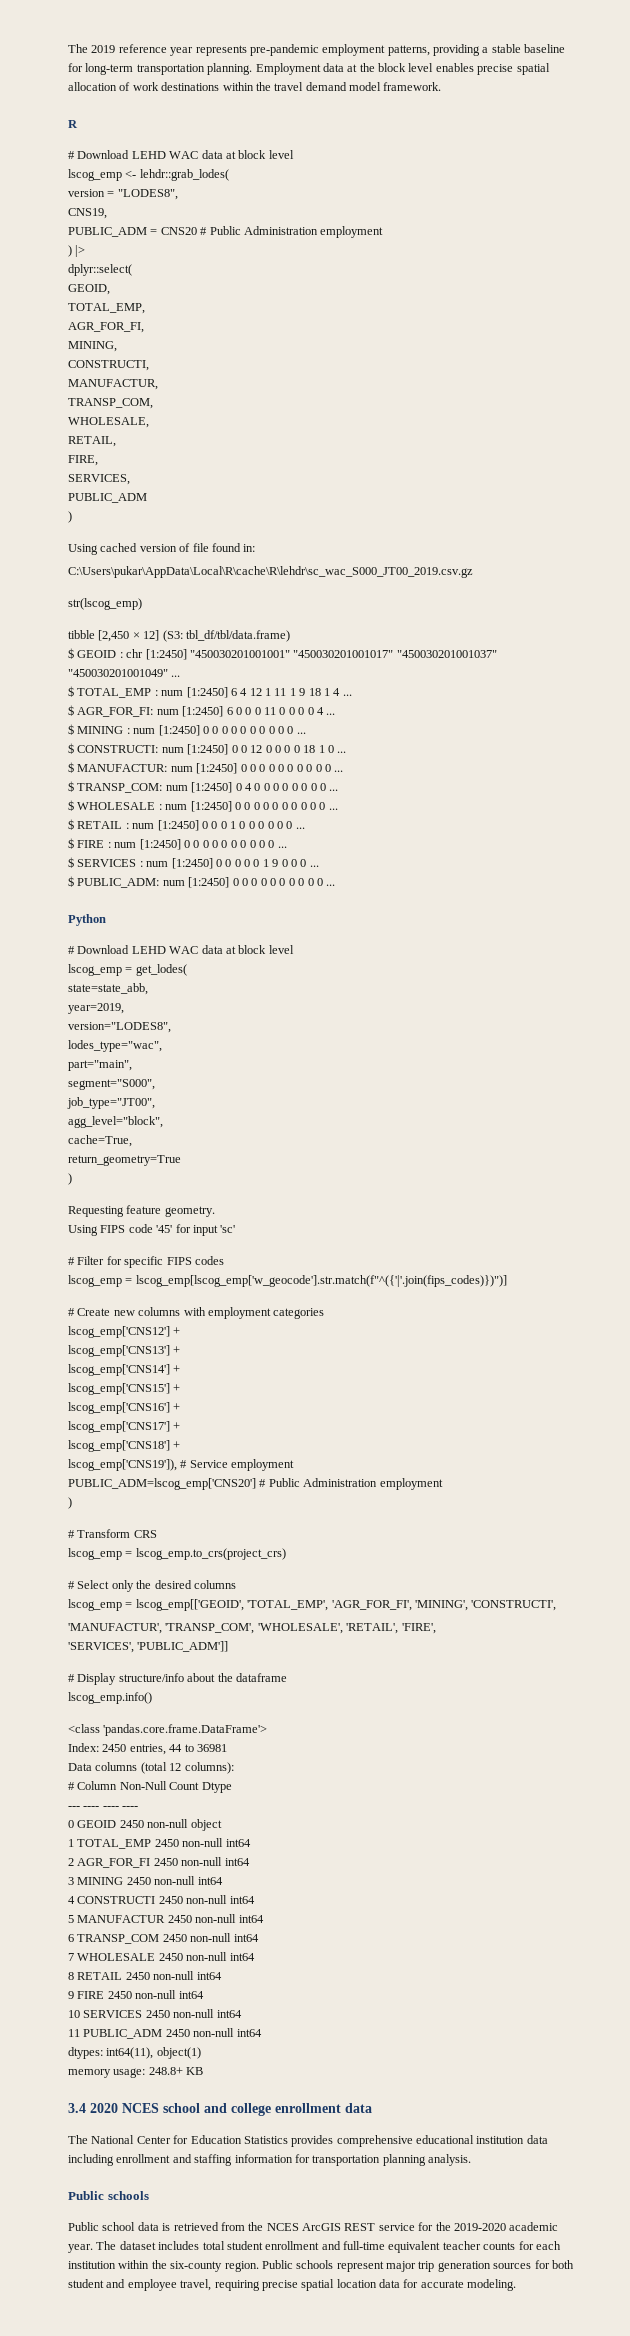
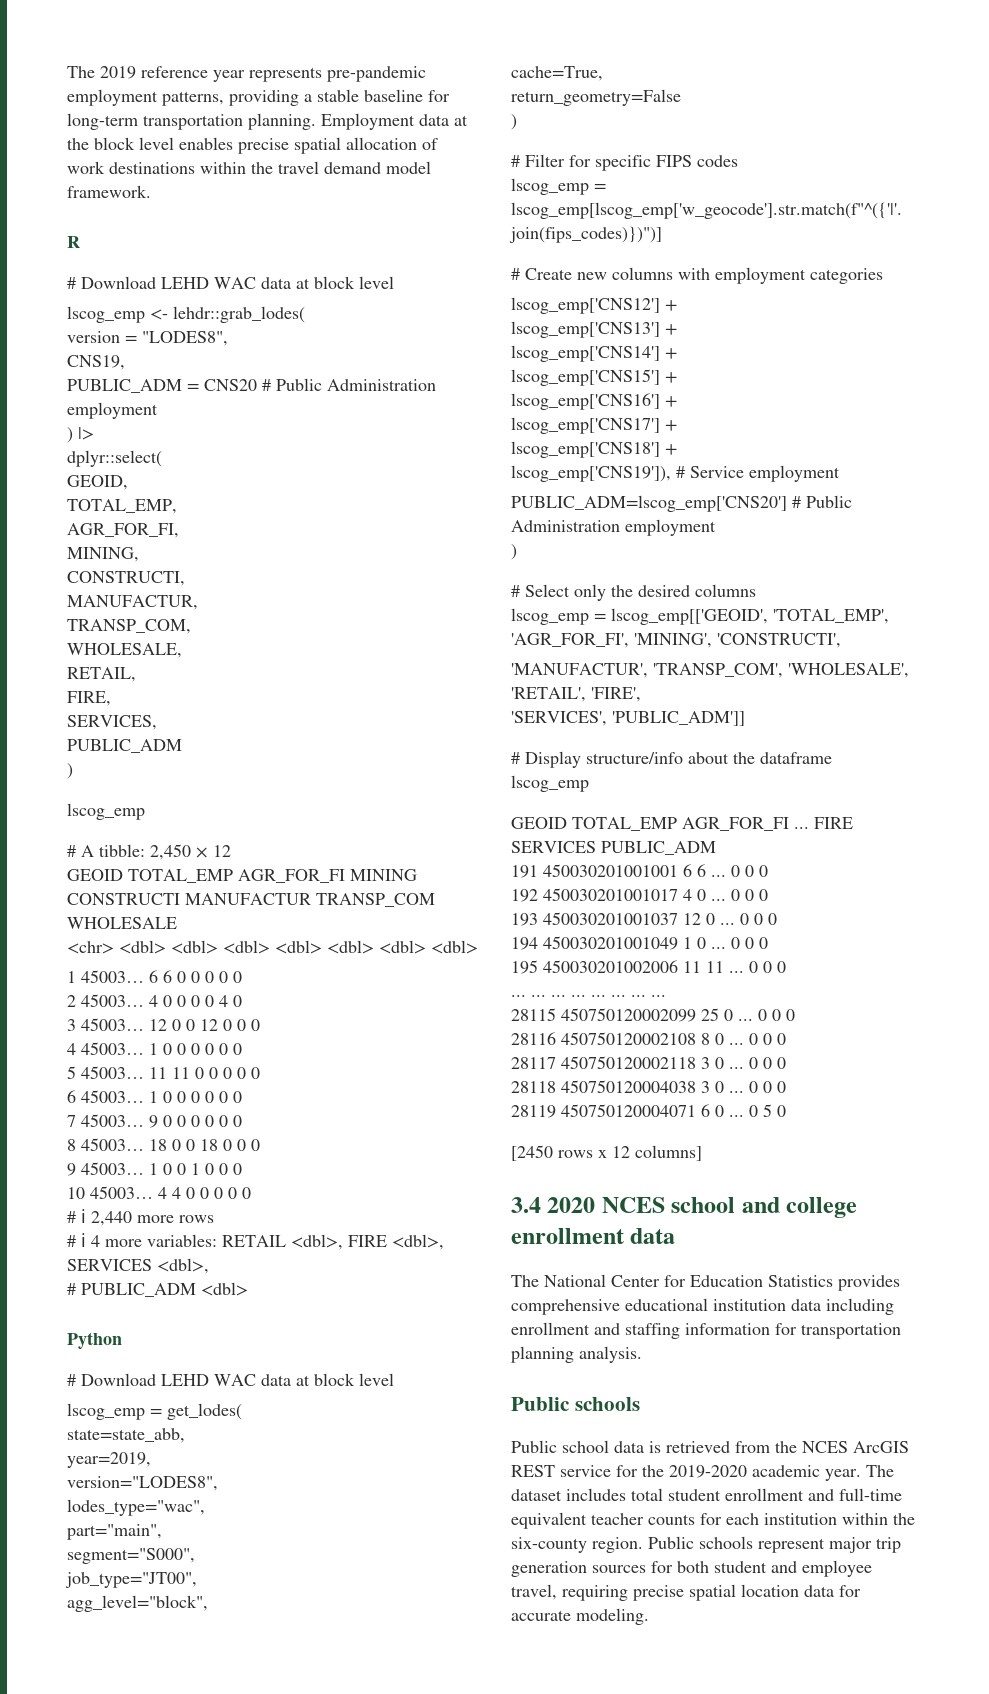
[68,543,256,555] [68,566,473,578] [68,598,142,610] [68,630,290,642] [68,648,497,660] [68,669,181,677] [68,686,352,698] [68,705,276,717] Using cached version of file found in: // C:\Users\pukar\AppData\Local\R\cache\R\lehdr\sc_wac_S000_JT00_2019.csv.gz // str(lscog_emp) // tibble [2,450 × 12] (S3: tbl_df/tbl/data.frame) // $ GEOID : chr [1:2450] "450030201001001" "450030201001017" "450030201001037" "450030201001049" ... // $ TOTAL_EMP : num [1:2450] 6 4 12 1 11 1 9 18 1 4 ... // $ AGR_FOR_FI: num [1:2450] 6 0 0 0 11 -> [67,803,145,820] [67,844,231,860] [67,869,417,883] [67,893,435,907] [67,917,177,929] [67,940,478,954] [67,970,242,983] [67,994,158,1007] lscog_emp // # A tibble: 2,450 × 12 // GEOID TOTAL_EMP AGR_FOR_FI MINING CONSTRUCTI MANUFACTUR TRANSP_COM WHOLESALE // <chr> <dbl> <dbl> <dbl> <dbl> <dbl> <dbl> <dbl> // 1 45003… 6 6 0 0 0 0 0 // 2 45003… 4
[326,713,336,715] [68,724,306,736] [68,743,229,755] ... // $ MINING : num [1:2450] 0 0 0 0 0 0 0 0 0 0 ... // $ CONSTRUCTI: num [1:2450] -> [233,995,242,1007] [67,1018,167,1031] 0 // 3 45003… 12
[293,745,347,753] [68,762,344,774] [68,781,339,793] [68,800,338,812] [68,819,305,831] [68,838,287,850] [68,857,319,869] [68,876,336,888] 0 18 1 0 ... // $ MANUFACTUR: num [1:2450] 0 0 0 0 0 0 0 0 0 0 ... // $ TRANSP_COM: num [1:2450] 0 4 0 0 0 0 0 0 0 0 ... // $ WHOLESALE : num [1:2450] 0 0 0 0 0 0 0 0 0 0 ... // $ RETAIL : num [1:2450] 0 0 0 1 0 0 0 0 0 0 ... // $ FIRE : num [1:2450] 0 0 0 0 0 0 0 0 0 0 ... // $ SERVICES : num [1:2450] 0 0 0 0 0 1 9 0 0 0 ... // $ PUBLIC_ADM: num [1:2450] 0 0 0 0 0 0 0 0 0 0 ... -> [67,1042,242,1055] [67,1066,260,1079] [67,1090,242,1103] [67,1114,242,1128] [67,1138,260,1151] [67,1162,242,1176] [67,1186,251,1199] [67,1209,214,1226] [67,1233,444,1250] [67,1258,209,1274] [67,1282,248,1297] // 4 45003… 1 0 0 0 0 0 0 // 5 45003… 11 11 0 0 0 0 0 // 6 45003… 1 0 0 0 0 0 0 // 7 45003… 9 0 0 0 0 0 0 // 8 45003… 18 0 0 18 0 0 0 // 9 45003… 1 0 0 1 0 0 0 // 10 45003… 4 4 0 0 0 0 0 // # ℹ 2,440 more rows // # ℹ 4 more variables: RETAIL <dbl>, FIRE <dbl>, SERVICES <dbl>, // # PUBLIC_ADM <dbl>
[68,1155,181,1166] [68,1173,72,1185] [68,1205,215,1217] [68,1224,236,1236] return_geometry=True // ) // Requesting feature geometry. // Using FIPS code '45' for input 'sc' -> [511,89,681,106] [511,114,517,130] return_geometry=False // )
[68,1529,157,1538] [68,1548,286,1560] // # Transform CRS // lscog_emp = lscog_emp.to_crs(project_crs) -> (517, 552) none
[68,1692,152,1704] [68,1724,268,1736] [68,1743,227,1755] [68,1762,234,1774] [68,1781,232,1793] [68,1806,139,1809] [68,1819,222,1831] [68,1838,251,1849] [68,1857,250,1868] [68,1876,223,1885] [68,1895,255,1904] [68,1914,264,1923] [68,1933,259,1944] [68,1952,255,1961] [68,1971,222,1980] [68,1990,204,1999] [68,2009,242,2018] [68,2028,262,2039] [68,2047,201,2059] [68,2067,204,2078] lscog_emp.info() // <class 'pandas.core.frame.DataFrame'> // Index: 2450 entries, 44 to 36981 // Data columns (total 12 columns): // # Column Non-Null Count Dtype // --- ---- ---- ---- // 0 GEOID 2450 non-null object // 1 TOTAL_EMP 2450 non-null int64 // 2 AGR_FOR_FI 2450 non-null int64 // 3 MINING 2450 non-null int64 // 4 CONSTRUCTI 2450 non-null int64 // 5 MANUFACTUR 2450 non-null int64 // 6 TRANSP_COM 2450 non-null int64 // 7 WHOLESALE 2450 non-null int64 // 8 RETAIL 2450 non-null int64 // 9 FIRE 2450 non-null int64 // 10 SERVICES 2450 non-null int64 // 11 PUBLIC_ADM 2450 non-null int64 // dtypes: int64(11), object(1) // memory usage: 248.8+ KB -> [511,775,589,792] [511,817,853,831] [511,841,716,855] [511,864,768,878] [511,888,768,902] [511,912,777,926] [511,936,768,950] [511,960,786,974] [511,995,666,997] [511,1008,795,1022] [511,1032,786,1045] [511,1056,786,1069] [511,1080,786,1093] [511,1104,786,1118] [511,1145,702,1161] lscog_emp // GEOID TOTAL_EMP AGR_FOR_FI ... FIRE SERVICES PUBLIC_ADM // 191 450030201001001 6 6 ... 0 0 0 // 192 450030201001017 4 0 ... 0 0 0 // 193 450030201001037 12 0 ... 0 0 0 // 194 450030201001049 1 0 ... 0 0 0 // 195 450030201002006 11 11 ... 0 0 0 // ... ... ... ... ... ... ... ... // 28115 450750120002099 25 0 ... 0 0 0 // 28116 450750120002108 8 0 ... 0 0 0 // 28117 450750120002118 3 0 ... 0 0 0 // 28118 450750120004038 3 0 ... 0 0 0 // 28119 450750120004071 6 0 ... 0 5 0 // [2450 rows x 12 columns]

